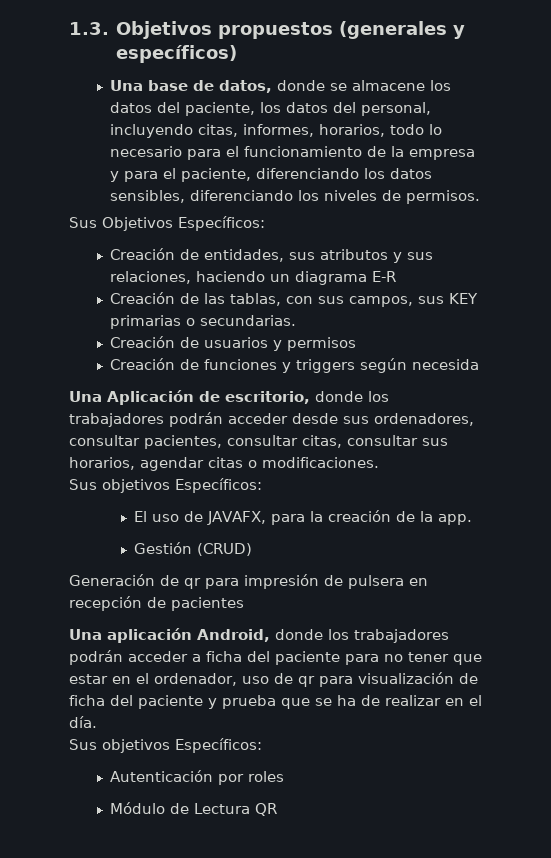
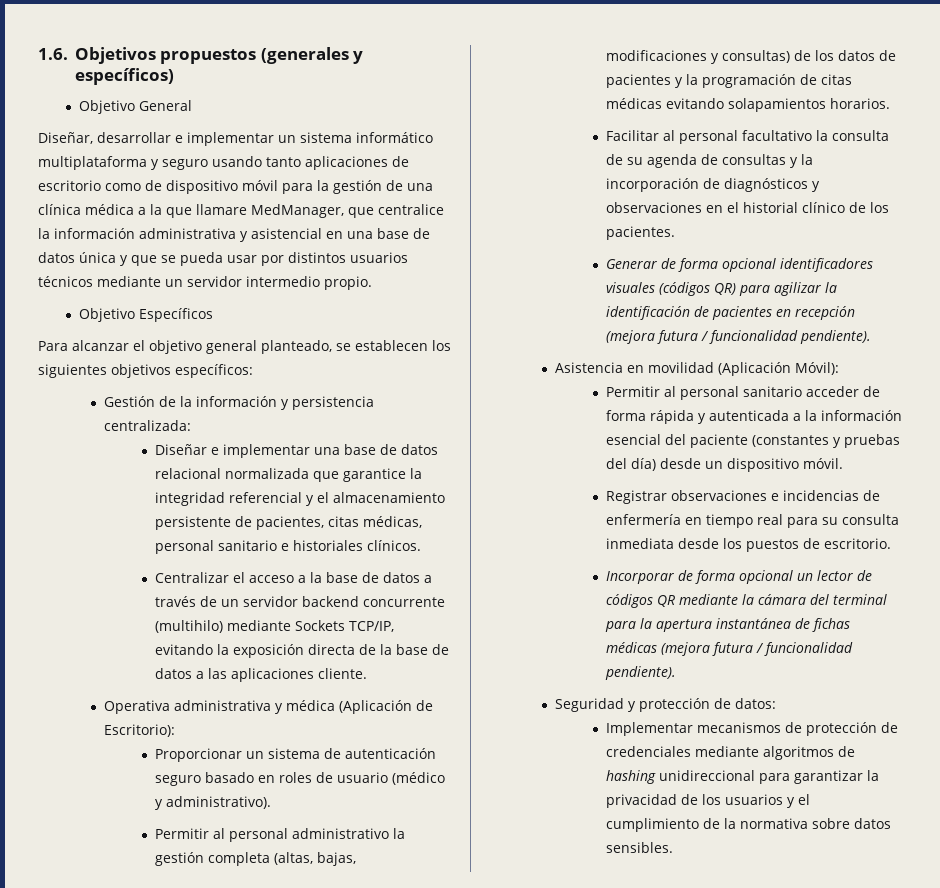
[69,22,109,35] 1.3. -> [38,48,68,60] 1.6.
[109,80,451,93] [109,102,431,116] [109,124,442,138] [109,146,475,160] [109,168,432,182] [109,190,480,204] [69,216,265,231] [109,248,433,263] [109,271,396,285] [109,292,478,307] [109,315,296,329] [109,336,356,351] [109,358,479,373] [69,390,389,405] [69,412,474,427] [69,435,448,449] [69,457,379,471] [69,478,262,493] [134,510,473,525] [134,542,253,556] [69,574,428,589] [69,596,244,611] [69,628,449,643] [69,650,482,665] [69,672,478,687] [69,695,482,709] [69,716,97,728] [69,738,262,753] [109,770,284,785] [109,802,277,816] Una base de datos, donde se almacene los datos del paciente, los datos del personal, incluyendo citas, informes, horarios, todo lo necesario para el funcionamiento de la empresa y para el paciente, diferenciando los datos sensibles, diferenciando los niveles de permisos. // Sus Objetivos Específicos: // Creación de entidades, sus atributos y sus relaciones, haciendo un diagrama E-R // Creación de las tablas, con sus campos, sus KEY primarias o secundarias. // Creación de usuarios y permisos // Creación de funciones y triggers según necesida // Una Aplicación de escritorio, donde los trabajadores podrán acceder desde sus ordenadores, consultar pacientes, consultar citas, consultar sus horarios, agendar citas o modificaciones. // Sus objetivos Específicos: // El uso de JAVAFX, para la creación de la app. // Gestión (CRUD) // Generación de qr para impresión de pulsera en recepción de pacientes // Una aplicación Android, donde los trabajadores podrán acceder a ficha del paciente para no tener que estar en el ordenador, uso de qr para visualización de ficha del paciente y prueba que se ha de realizar en el día. // Sus objetivos Específicos: // Autenticación por roles // Módulo de Lectura QR -> [78,100,192,114] [38,132,433,146] [38,156,409,170] [38,180,433,194] [38,204,444,218] [38,228,430,242] [38,252,408,266] [38,276,372,290] [78,308,213,322] [38,340,451,354] [38,364,253,378] [104,396,375,410] [104,420,192,431] [154,444,438,458] [154,468,422,482] [154,492,445,506] [154,516,422,530] [154,540,421,554] [154,572,432,583] [154,596,445,607] [154,620,394,633] [154,644,449,658] [154,668,367,682] [104,700,434,714] [104,724,176,737] [154,748,436,762] [154,772,445,786] [154,796,271,810] [154,828,405,842] [154,852,356,866] [605,50,896,64] [605,74,852,88] [605,98,890,112] [605,130,889,144] [605,154,813,168] [605,178,820,192] [605,202,889,213] [605,226,675,240] [605,258,873,272] [605,282,837,296] [605,306,855,320] [605,330,871,344] [555,362,840,376] [605,386,880,400] [605,410,902,424] [605,434,900,448] [605,458,843,472] [605,490,880,504] [605,514,899,528] [605,538,891,552] [605,570,872,584] [605,594,887,608] [604,618,850,632] [605,642,853,656] [604,666,676,680] [555,698,777,712] [605,722,898,736] [605,746,855,760] [605,770,879,784] [605,794,810,808] [605,818,891,832] [605,842,673,853] Objetivo General // Diseñar, desarrollar e implementar un sistema informático multiplataforma y seguro usando tanto aplicaciones de escritorio como de dispositivo móvil para la gestión de una clínica médica a la que llamare MedManager, que centralice la información administrativa y asistencial en una base de datos única y que se pueda usar por distintos usuarios técnicos mediante un servidor intermedio propio. // Objetivo Específicos // Para alcanzar el objetivo general planteado, se establecen los siguientes objetivos específicos: // Gestión de la información y persistencia centralizada: // Diseñar e implementar una base de datos relacional normalizada que garantice la integridad referencial y el almacenamiento persistente de pacientes, citas médicas, personal sanitario e historiales clínicos. // Centralizar el acceso a la base de datos a través de un servidor backend concurrente (multihilo) mediante Sockets TCP/IP, evitando la exposición directa de la base de datos a las aplicaciones cliente. // Operativa administrativa y médica (Aplicación de Escritorio): // Proporcionar un sistema de autenticación seguro basado en roles de usuario (médico y administrativo). // Permitir al personal administrativo la gestión completa (altas, bajas, modificaciones y consultas) de los datos de pacientes y la programación de citas médicas evitando solapamientos horarios. // Facilitar al personal facultativo la consulta de su agenda de consultas y la incorporación de diagnósticos y observaciones en el historial clínico de los pacientes. // Generar de forma opcional identificadores visuales (códigos QR) para agilizar la identificación de pacientes en recepción (mejora futura / funcionalidad pendiente). // Asistencia en movilidad (Aplicación Móvil): // Permitir al personal sanitario acceder de forma rápida y autenticada a la información esencial del paciente (constantes y pruebas del día) desde un dispositivo móvil. // Registrar observaciones e incidencias de enfermería en tiempo real para su consulta inmediata desde los puestos de escritorio. // Incorporar de forma opcional un lector de códigos QR mediante la cámara del terminal para la apertura instantánea de fichas médicas (mejora futura / funcionalidad pendiente). // Seguridad y protección de datos: // Implementar mecanismos de protección de credenciales mediante algoritmos de hashing unidireccional para garantizar la privacidad de los usuarios y el cumplimiento de la normativa sobre datos sensibles.

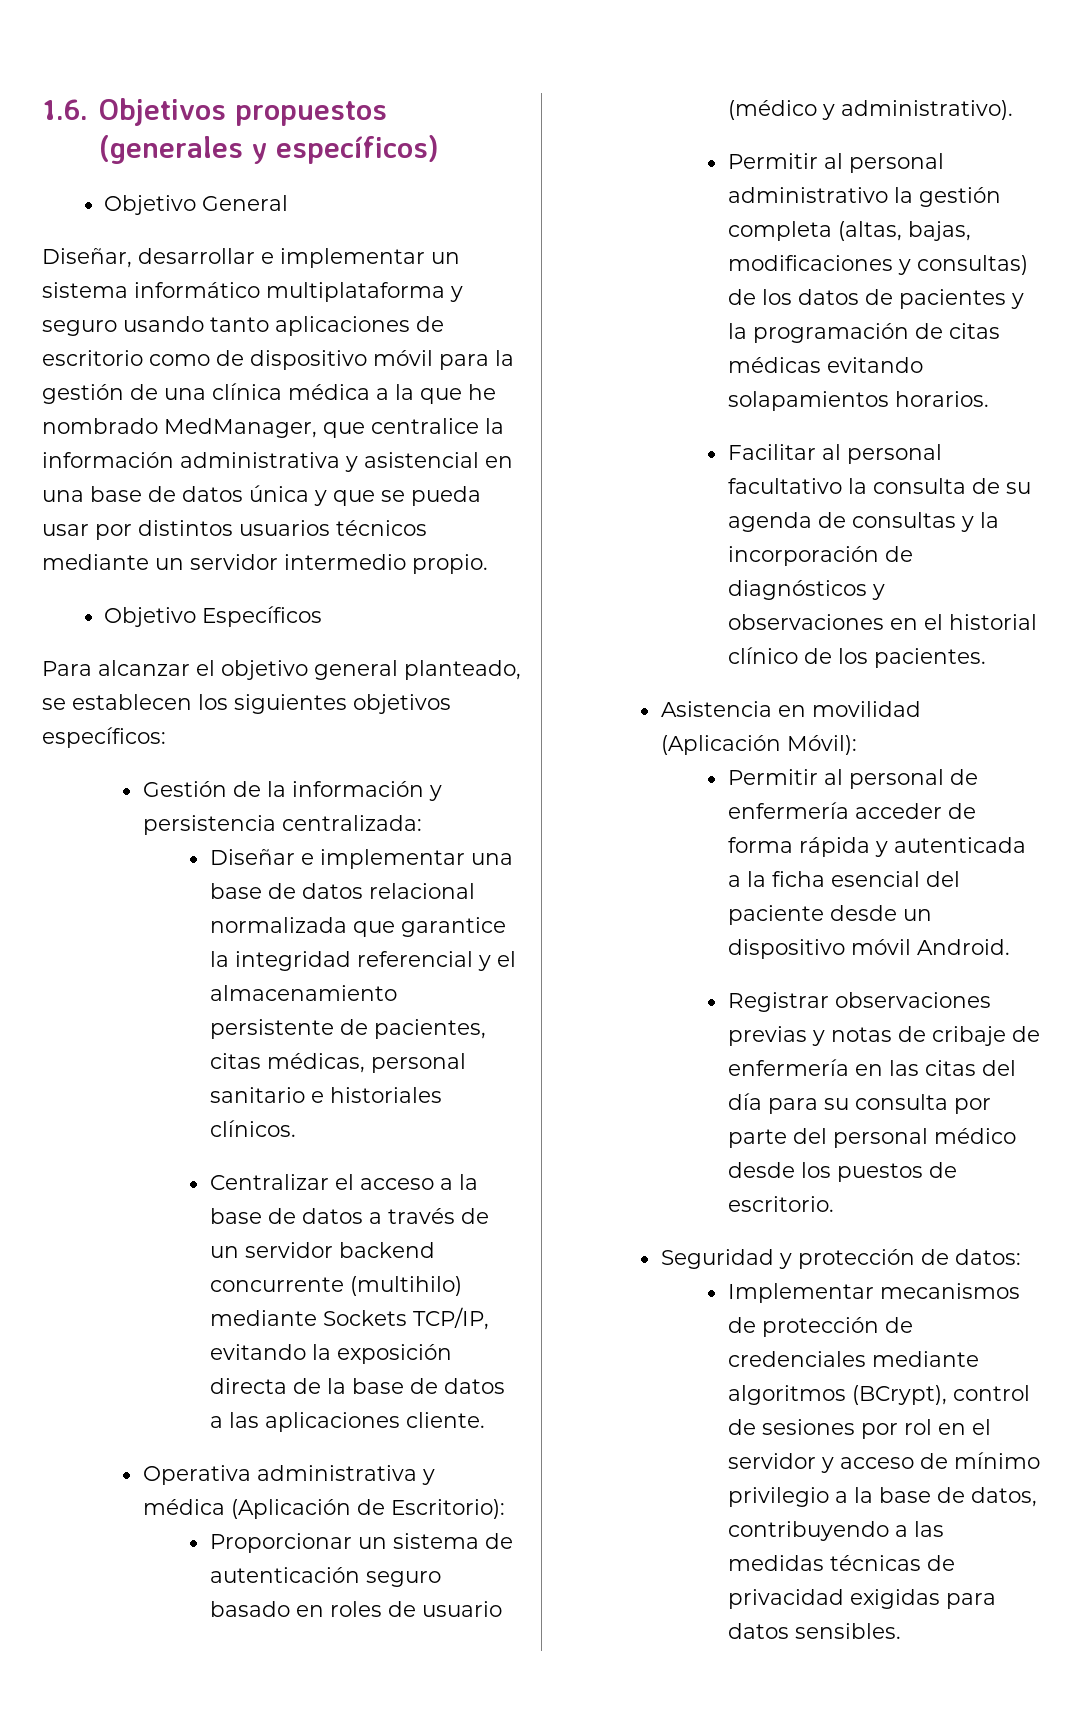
[196,204,247,215] llamare -> [468,384,496,400] [42,418,158,434] he nombrado
[605,258,873,272] [605,282,837,296] [605,306,855,320] [605,330,871,344] // Generar de forma opcional identificadores visuales (códigos QR) para agilizar la identificación de pacientes en recepción (mejora futura / funcionalidad pendiente). -> (986, 658) none
[742,386,802,397] sanitario -> [949,769,978,785] [727,802,849,819] de enfermería
[820,410,902,421] información -> [771,871,825,887] ficha
[751,434,900,448] [605,458,656,471] (constantes y pruebas del día) -> (824, 915) none
[802,458,843,469] móvil. -> [850,939,1010,955] móvil Android.
[770,490,880,501] [605,514,899,528] [605,538,674,549] e incidencias de enfermería en tiempo real para su consulta inmediata -> [727,1026,1040,1046] [727,1059,1016,1076] [727,1093,991,1114] [727,1128,1016,1148] previas y notas de cribaje de enfermería en las citas del día para su consulta por parte del personal médico
[605,570,872,584] [605,594,887,608] [604,618,850,632] [605,642,853,656] [604,666,676,680] // Incorporar de forma opcional un lector de códigos QR mediante la cámara del terminal para la apertura instantánea de fichas médicas (mejora futura / funcionalidad pendiente). -> (834, 1204) none
[837,746,855,757] [605,770,879,784] [605,794,810,808] [605,818,850,832] de hashing unidireccional para garantizar la privacidad de los usuarios y el cumplimiento de la normativa sobre -> [851,1385,1030,1405] [727,1419,991,1439] [727,1452,1040,1473] [727,1487,1037,1507] [727,1521,944,1541] [727,1555,955,1571] [727,1589,996,1609] (BCrypt), control de sesiones por rol en el servidor y acceso de mínimo privilegio a la base de datos, contribuyendo a las medidas técnicas de privacidad exigidas para

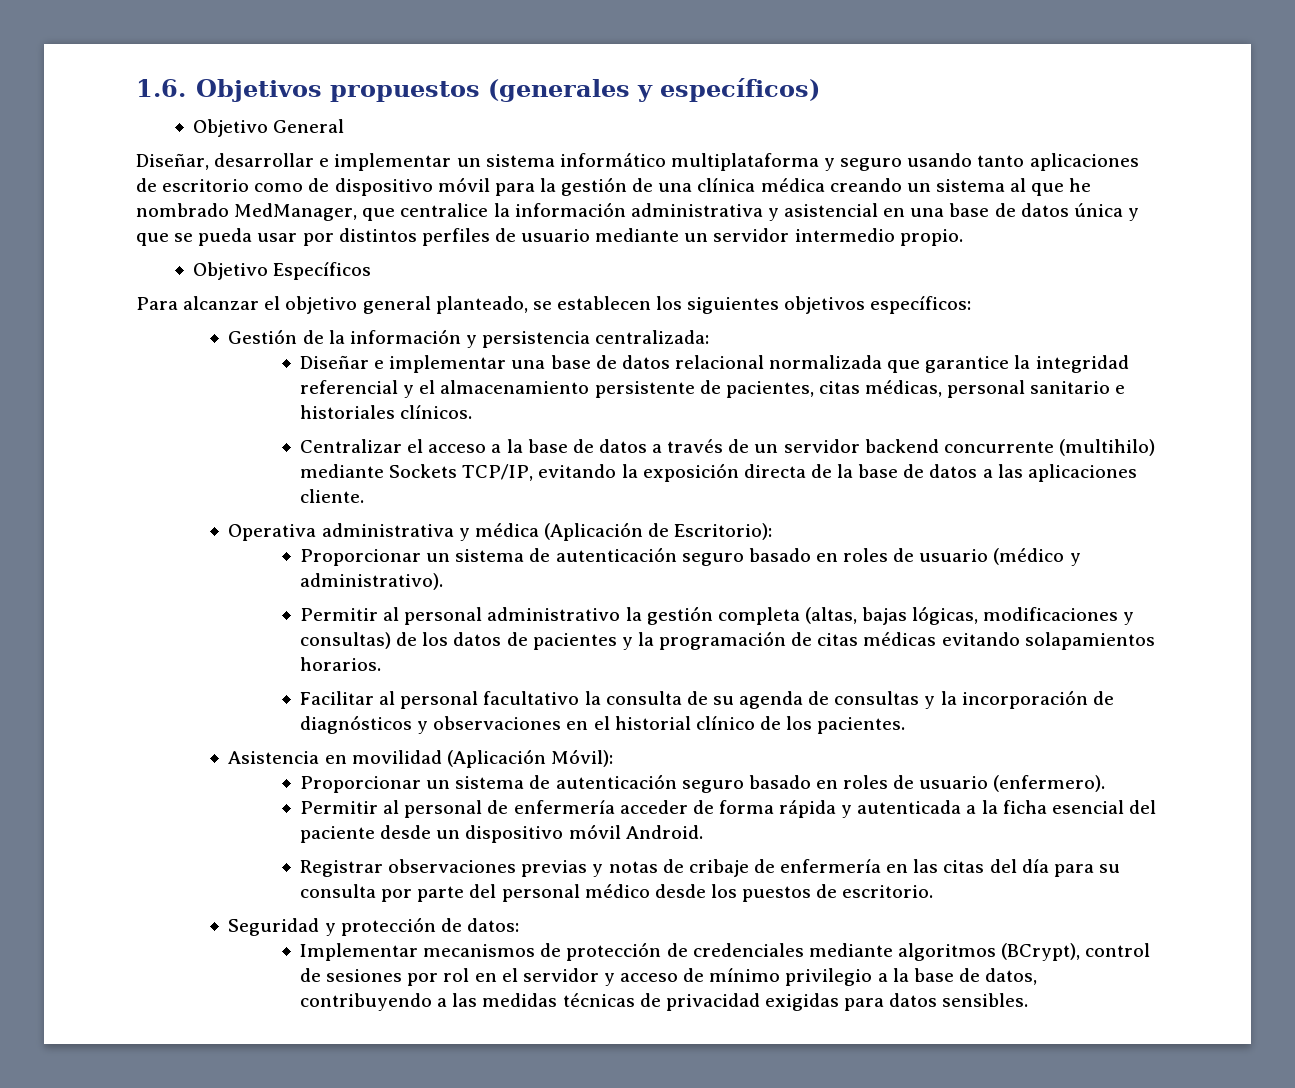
[376,384,414,400] a la -> [829,178,1027,192] creando un sistema al
[239,520,427,536] usuarios técnicos -> [421,228,591,246] perfiles de usuario
[907,221,971,241] bajas, -> [862,606,979,625] bajas lógicas,
(857, 745) none -> [300,774,1106,793] // Proporcionar un sistema de autenticación seguro basado en roles de usuario (enfermero).

